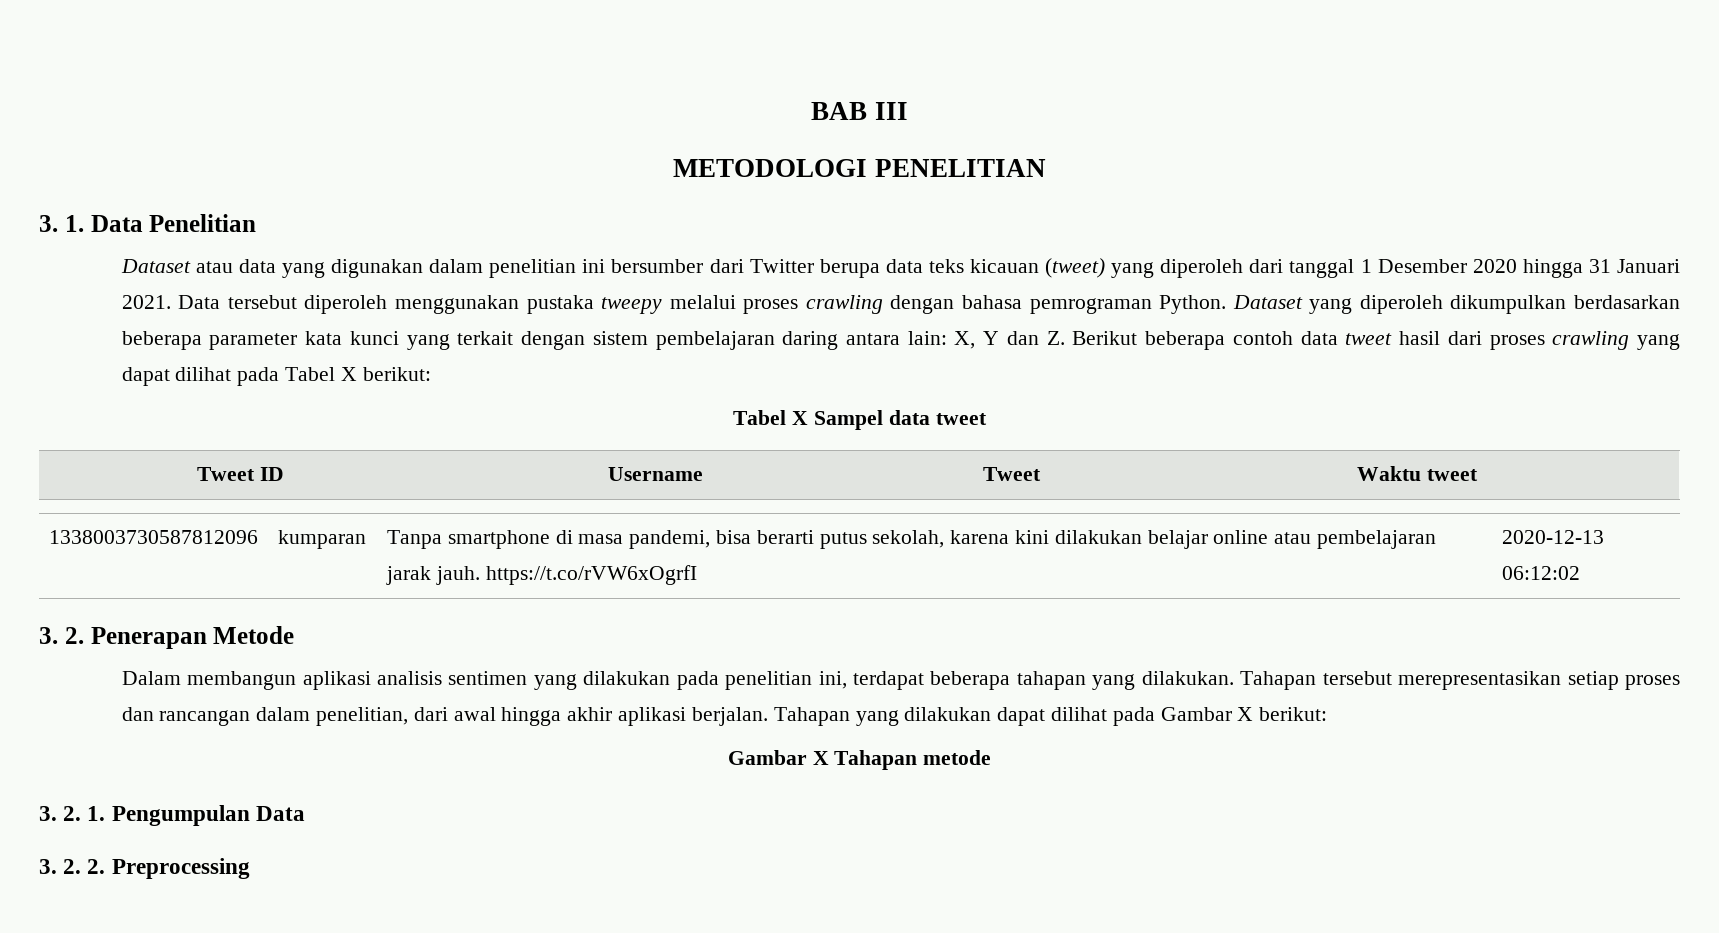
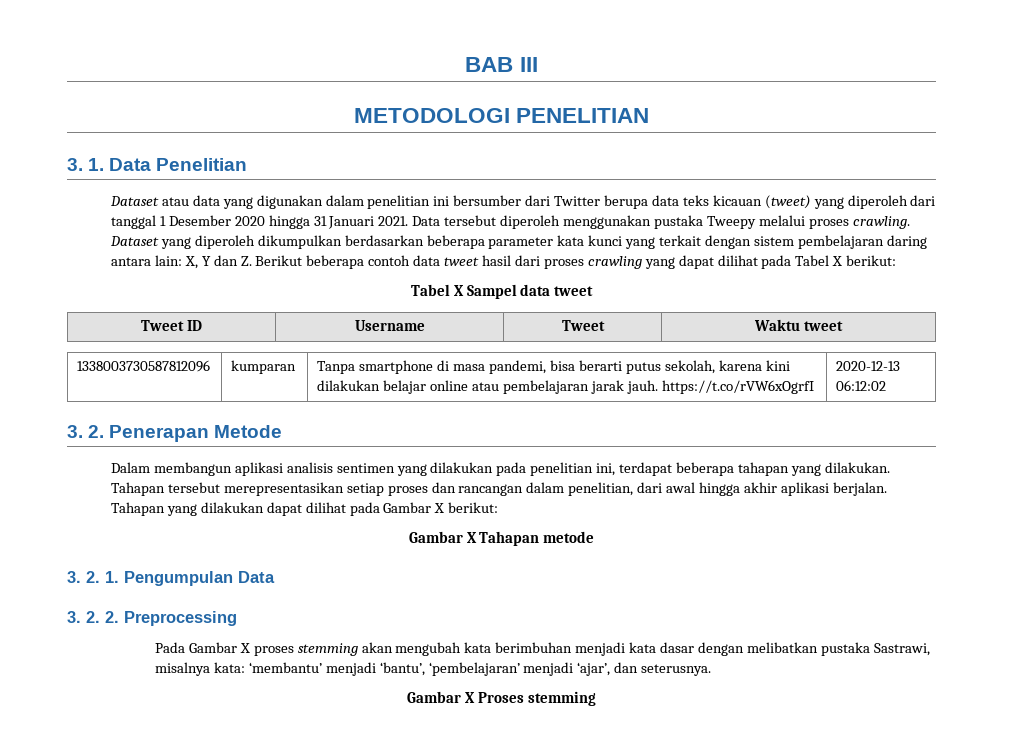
[601,297,663,314] tweepy -> [706,216,756,229] Tweepy
[805,295,1227,314] crawling dengan bahasa pemrograman Python. -> [852,216,910,229] crawling.
(250, 868) none -> [154,642,930,656] [154,662,712,676] [407,691,596,706] // Pada Gambar X proses stemming akan mengubah kata berimbuhan menjadi kata dasar dengan melibatkan pustaka Sastrawi, misalnya kata: ‘membantu’ menjadi ‘bantu’, ‘pembelajaran’ menjadi ‘ajar’, dan seterusnya. // Gambar X Proses stemming

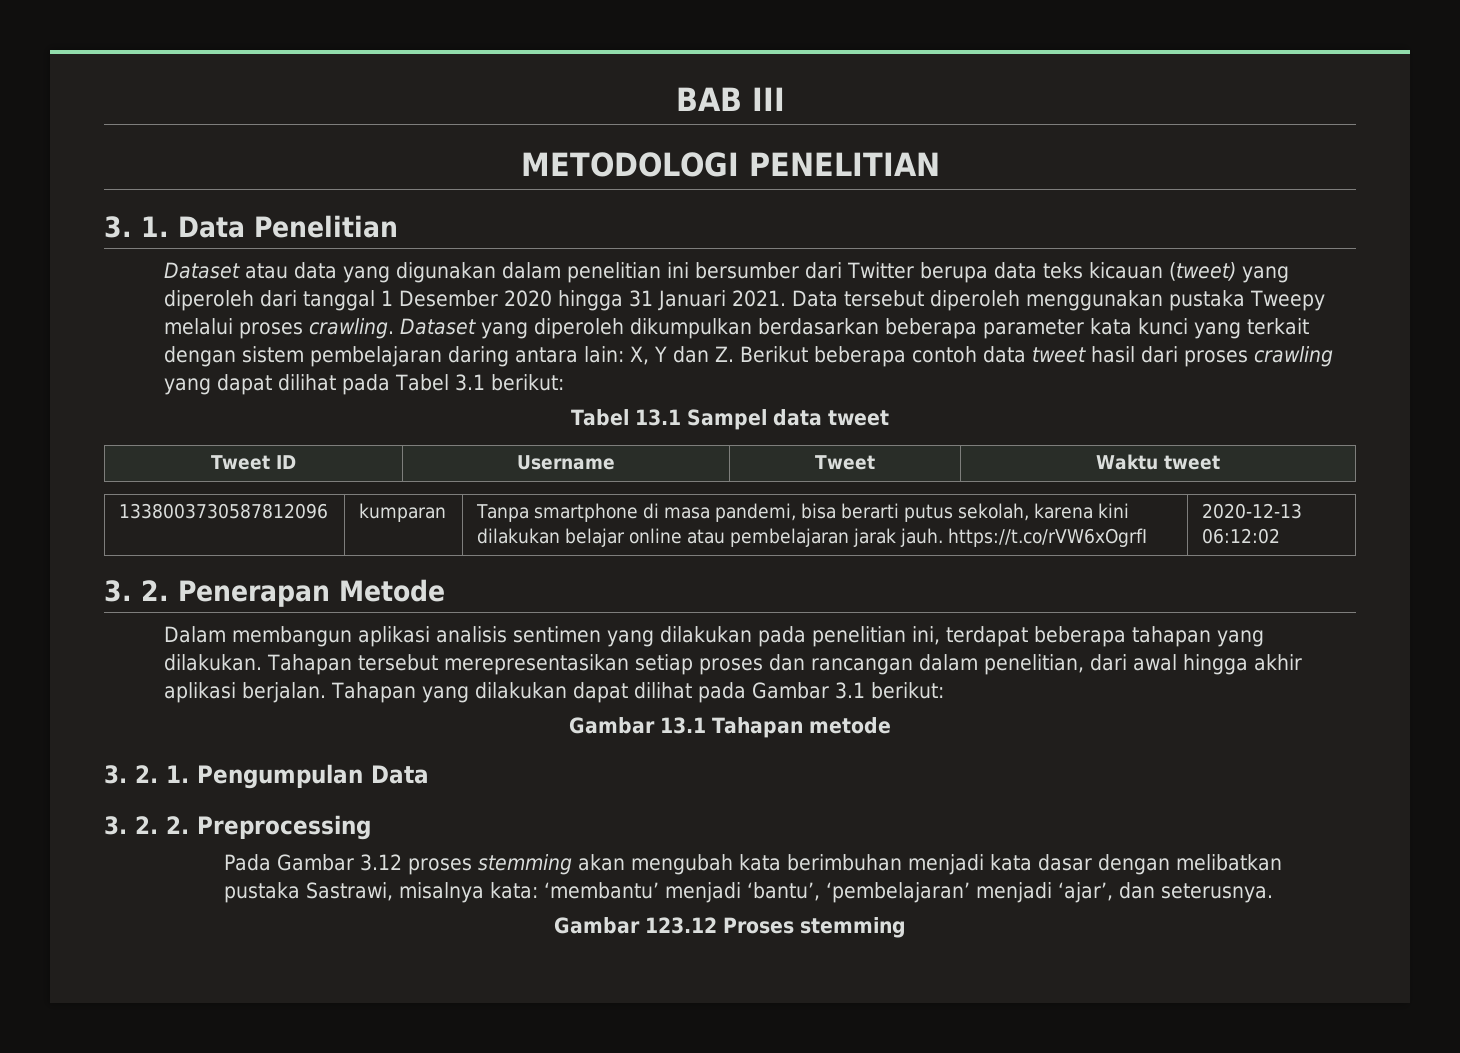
[832,256,843,266] X -> [455,374,486,391] 3.1
[453,285,464,296] X -> [635,409,682,426] 13.1
[434,503,445,513] X -> [835,682,866,699] 3.1
[466,532,477,543] X -> [659,717,706,734] 13.1
[239,643,250,653] X -> [360,854,403,871] 3.12
[465,692,476,703] X -> [645,917,717,934] 123.12

